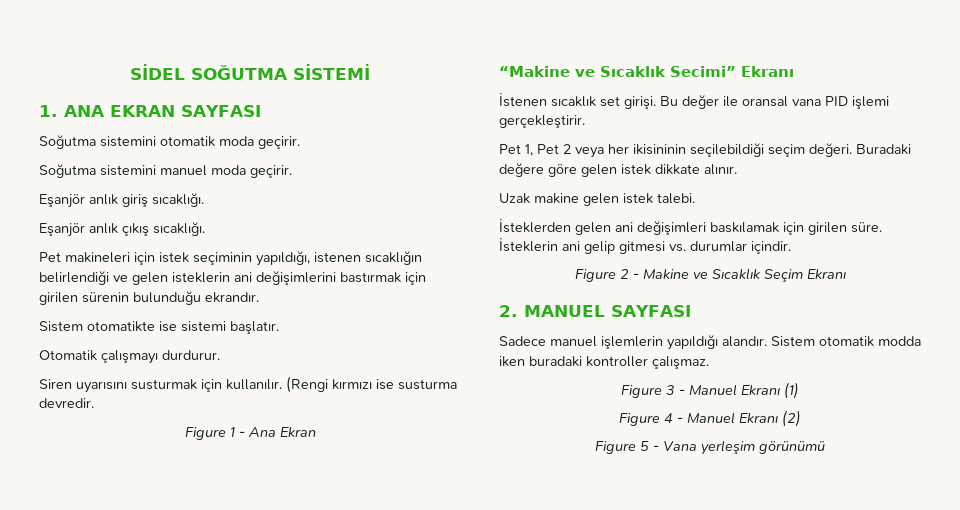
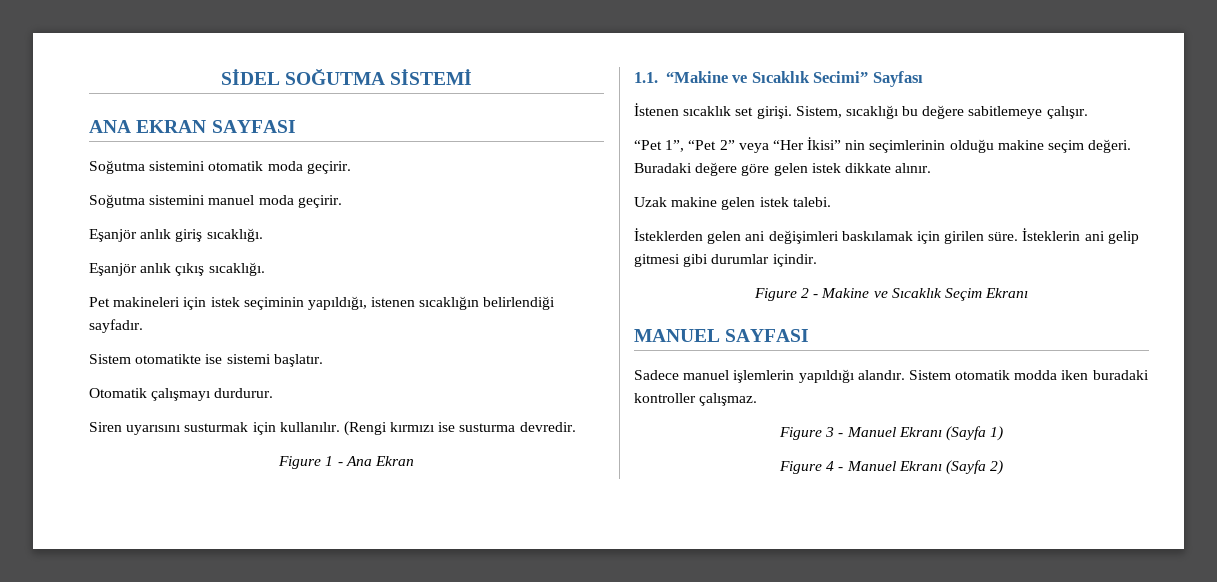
[39,105,57,117] 1. -> (473, 77) none
[113,271,426,285] [39,291,259,305] ve gelen isteklerin ani değişimlerini bastırmak için girilen sürenin bulunduğu ekrandır. -> [89,319,143,333] sayfadır.
(316, 432) none -> [634,72,658,83] 1.1.
[741,66,794,77] Ekranı -> [872,71,923,87] Sayfası
[660,95,889,109] [499,115,585,128] [499,143,764,158] Bu değer ile oransal vana PID işlemi gerçekleştirir. // Pet 1, Pet 2 veya her ikisininin seçilebildiği -> [795,105,1088,119] [634,137,1044,153] Sistem, sıcaklığı bu değere sabitlemeye çalışır. // “Pet 1”, “Pet 2” veya “Her İkisi” nin seçimlerinin olduğu makine
[669,244,686,252] vs. -> [683,254,709,267] gibi
[499,305,517,317] 2. -> (1029, 293) none
[784,382,799,399] (1) -> [945,426,1004,441] (Sayfa 1)
[782,410,801,427] [595,440,825,455] (2) // Figure 5 - Vana yerleşim görünümü -> [945,460,1004,475] (Sayfa 2)

